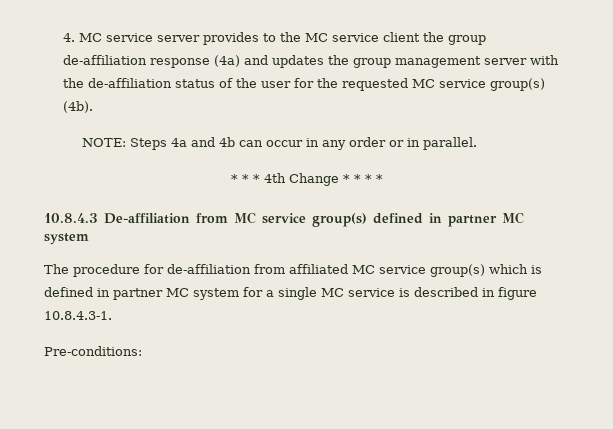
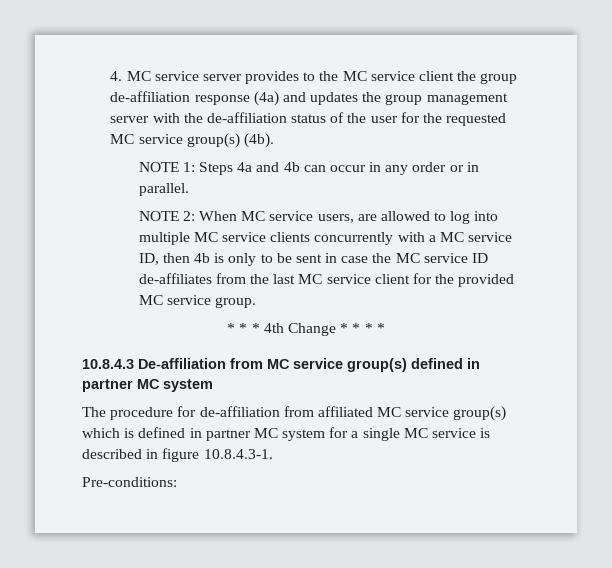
[82,138,127,147] NOTE: -> [138,162,195,172] NOTE 1:
(478, 143) none -> [138,211,499,224] [138,232,513,245] [138,253,489,266] [138,273,515,287] [138,295,256,308] // NOTE 2: When MC service users, are allowed to log into multiple MC service clients concurrently with a MC service ID, then 4b is only to be sent in case the MC service ID de-affiliates from the last MC service client for the provided MC service group.

